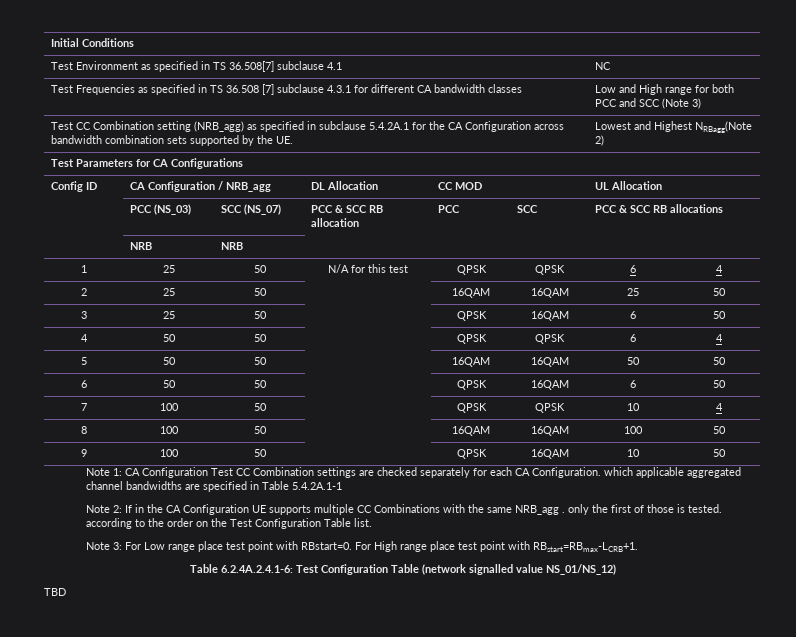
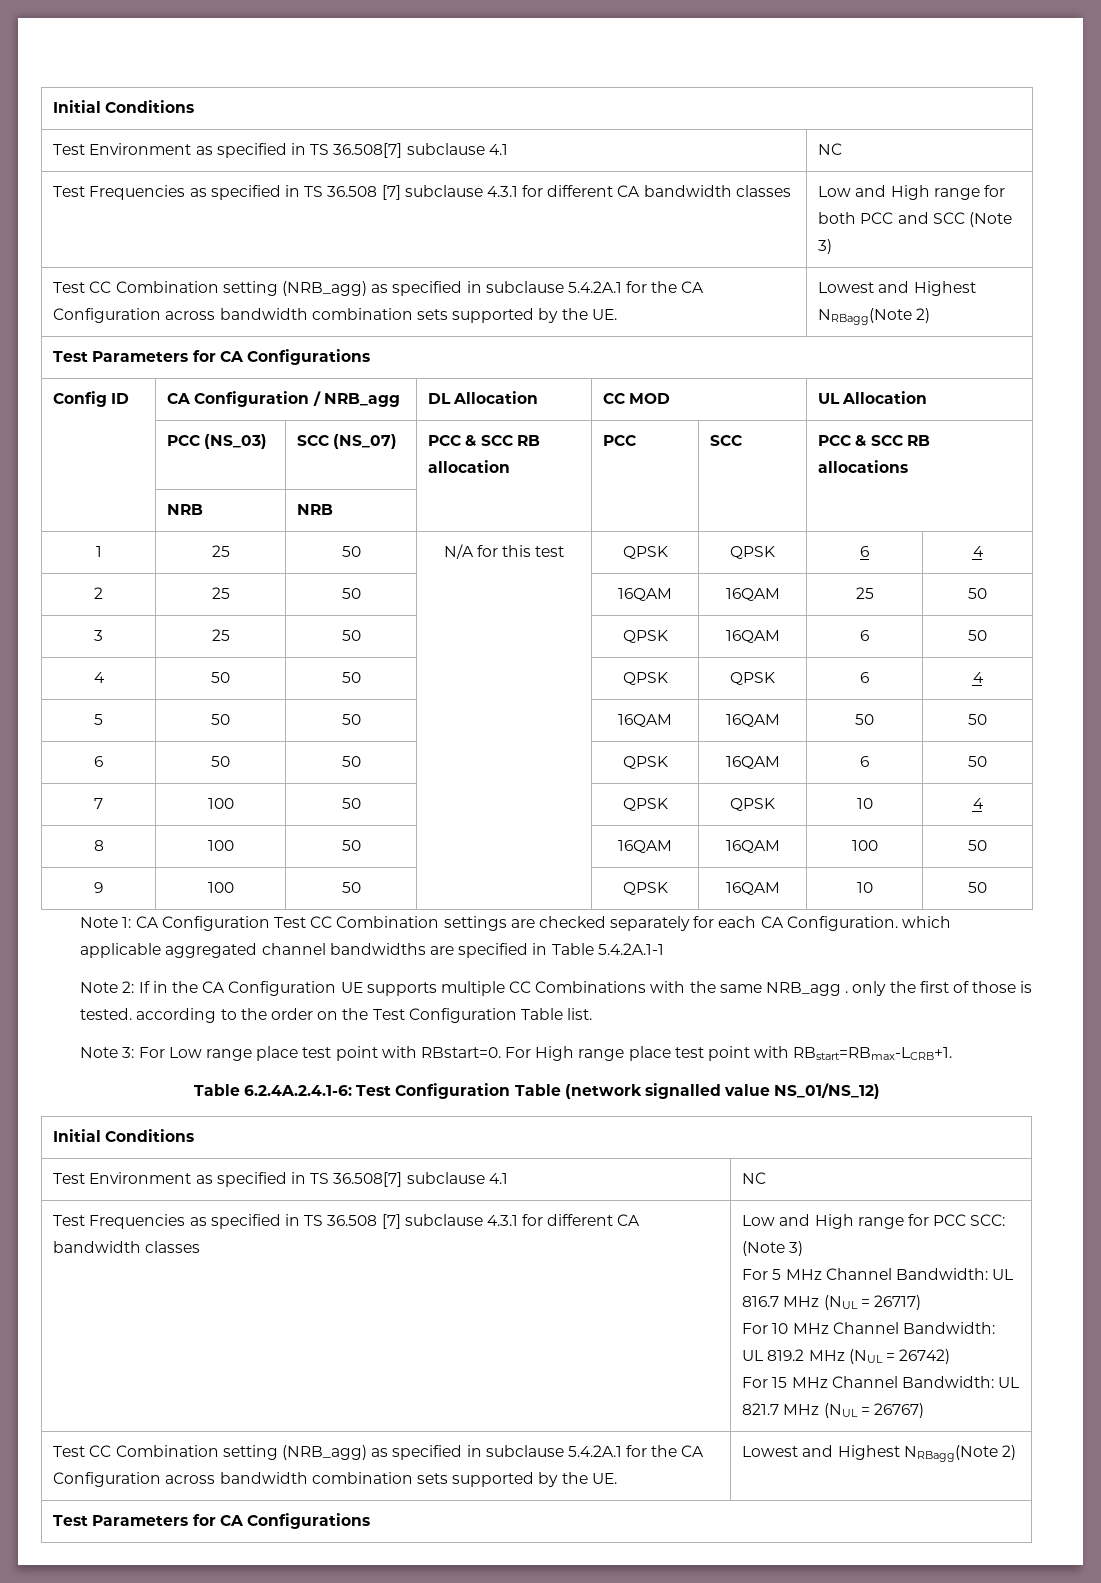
[44,588,66,596] // TBD -> [53,1129,195,1142] [53,1172,508,1187] [742,1172,767,1184] [53,1214,641,1229] [53,1241,201,1253] [742,1214,1006,1229] [742,1241,804,1256] [742,1268,1014,1280] [742,1295,922,1310] [742,1322,996,1334] [742,1349,951,1364] [742,1376,1020,1388] [742,1403,925,1418] [53,1445,705,1460] [53,1472,617,1487] [742,1445,1017,1462] [53,1513,371,1529] // Initial Conditions // Test Environment as specified in TS 36.508[7] subclause 4.1 | NC // Test Frequencies as specified in TS 36.508 [7] subclause 4.3.1 for different CA bandwidth classes | Low and High range for PCC SCC: (Note 3) // For 5 MHz Channel Bandwidth: UL 816.7 MHz (NUL = 26717) // For 10 MHz Channel Bandwidth: UL 819.2 MHz (NUL = 26742) // For 15 MHz Channel Bandwidth: UL 821.7 MHz (NUL = 26767) // Test CC Combination setting (NRB_agg) as specified in subclause 5.4.2A.1 for the CA Configuration across bandwidth combination sets supported by the UE. | Lowest and Highest NRBagg(Note 2) // Test Parameters for CA Configurations

